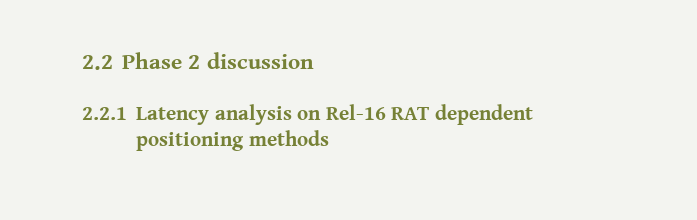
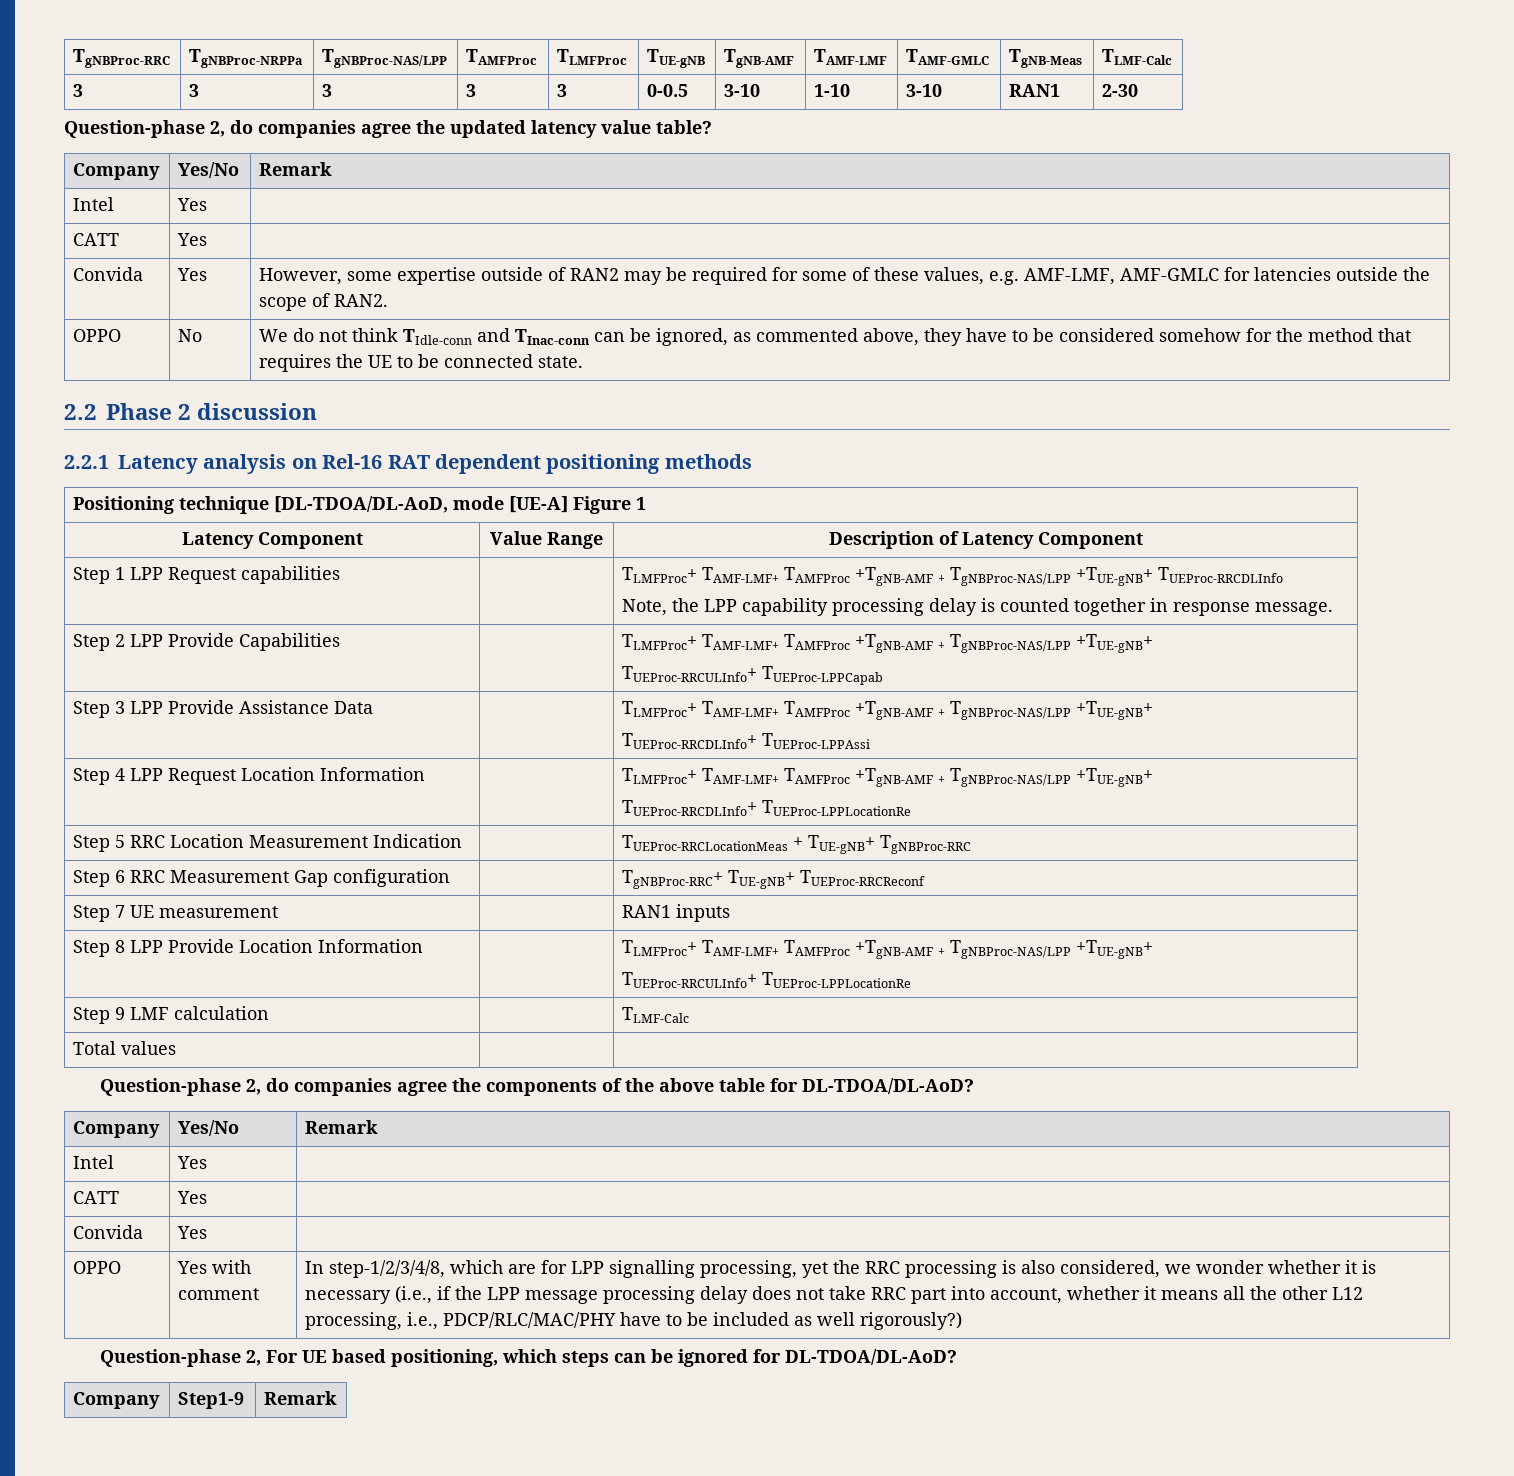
(82, 62) none -> [73,49,171,68] [189,49,304,68] [322,49,448,68] [466,49,538,65] [557,49,628,65] [647,49,706,68] [724,49,795,68] [814,49,888,65] [906,49,990,65] [1009,49,1083,68] [1102,49,1173,65] [73,84,84,97] [189,84,200,97] [322,84,333,97] [466,84,477,97] [557,84,568,97] [647,84,689,97] [724,84,761,97] [814,84,851,97] [906,84,943,97] [1009,84,1061,97] [1102,84,1139,97] [64,120,712,138] [73,163,161,180] [178,162,240,178] [259,162,333,176] [73,197,115,211] [177,198,208,211] [73,233,120,246] [177,233,208,246] [73,267,144,281] [177,268,208,281] [259,267,1431,285] [259,293,389,311] [73,329,122,342] [178,329,203,342] [259,328,1412,346] [259,354,584,372] TgNBProc-RRC | TgNBProc-NRPPa | TgNBProc-NAS/LPP | TAMFProc | TLMFProc | TUE-gNB | TgNB-AMF | TAMF-LMF | TAMF-GMLC | TgNB-Meas | TLMF-Calc // 3 | 3 | 3 | 3 | 3 | 0-0.5 | 3-10 | 1-10 | 3-10 | RAN1 | 2-30 // Question-phase 2, do companies agree the updated latency value table? // Company | Yes/No | Remark // Intel | Yes | // CATT | Yes | // Convida | Yes | However, some expertise outside of RAN2 may be required for some of these values, e.g. AMF-LMF, AMF-GMLC for latencies outside the scope of RAN2. // OPPO | No | We do not think TIdle-conn and TInac-conn can be ignored, as commented above, they have to be considered somehow for the method that requires the UE to be connected state. //
(329, 138) none -> [73,496,647,514] [181,532,363,549] [490,531,603,549] [828,531,1143,549] [73,566,341,584] [622,567,1284,586] [622,598,1334,616] [73,633,341,651] [622,634,1154,653] [622,666,884,685] [73,700,374,718] [622,701,1154,720] [622,733,871,749] [73,767,426,785] [622,768,1154,787] [622,800,912,816] [73,834,463,852] [622,835,972,854] [73,869,451,887] [622,870,926,889] [73,905,279,922] [622,904,731,922] [73,939,424,957] [622,940,1154,959] [622,972,912,988] [73,1006,270,1024] [622,1007,690,1023] [73,1041,177,1055] [99,1078,974,1096] [73,1121,161,1138] [178,1120,240,1136] [305,1120,379,1134] [73,1155,115,1169] [177,1156,208,1169] [73,1191,120,1204] [177,1191,208,1204] [73,1225,144,1239] [177,1226,208,1239] [73,1261,122,1274] [177,1260,252,1274] [178,1288,260,1300] [305,1260,1377,1278] [305,1286,1364,1304] [305,1312,963,1330] [99,1349,957,1367] [73,1392,161,1409] [178,1392,245,1409] [264,1391,338,1405] // Positioning technique [DL-TDOA/DL-AoD, mode [UE-A] Figure 1 // Latency Component | Value Range | Description of Latency Component // Step 1 LPP Request capabilities | | TLMFProc+ TAMF-LMF+ TAMFProc +TgNB-AMF + TgNBProc-NAS/LPP +TUE-gNB+ TUEProc-RRCDLInfo // Note, the LPP capability processing delay is counted together in response message. // Step 2 LPP Provide Capabilities | | TLMFProc+ TAMF-LMF+ TAMFProc +TgNB-AMF + TgNBProc-NAS/LPP +TUE-gNB+ // TUEProc-RRCULInfo+ TUEProc-LPPCapab // Step 3 LPP Provide Assistance Data | | TLMFProc+ TAMF-LMF+ TAMFProc +TgNB-AMF + TgNBProc-NAS/LPP +TUE-gNB+ // TUEProc-RRCDLInfo+ TUEProc-LPPAssi // Step 4 LPP Request Location Information | | TLMFProc+ TAMF-LMF+ TAMFProc +TgNB-AMF + TgNBProc-NAS/LPP +TUE-gNB+ // TUEProc-RRCDLInfo+ TUEProc-LPPLocationRe // Step 5 RRC Location Measurement Indication | | TUEProc-RRCLocationMeas + TUE-gNB+ TgNBProc-RRC // Step 6 RRC Measurement Gap configuration | | TgNBProc-RRC+ TUE-gNB+ TUEProc-RRCReconf // Step 7 UE measurement | | RAN1 inputs // Step 8 LPP Provide Location Information | | TLMFProc+ TAMF-LMF+ TAMFProc +TgNB-AMF + TgNBProc-NAS/LPP +TUE-gNB+ // TUEProc-RRCULInfo+ TUEProc-LPPLocationRe // Step 9 LMF calculation | | TLMF-Calc // Total values | | // Question-phase 2, do companies agree the components of the above table for DL-TDOA/DL-AoD? // Company | Yes/No | Remark // Intel | Yes | // CATT | Yes | // Convida | Yes | // OPPO | Yes with comment | In step-1/2/3/4/8, which are for LPP signalling processing, yet the RRC processing is also considered, we wonder whether it is necessary (i.e., if the LPP message processing delay does not take RRC part into account, whether it means all the other L12 processing, i.e., PDCP/RLC/MAC/PHY have to be included as well rigorously?) // Question-phase 2, For UE based positioning, which steps can be ignored for DL-TDOA/DL-AoD? // Company | Step1-9 | Remark

